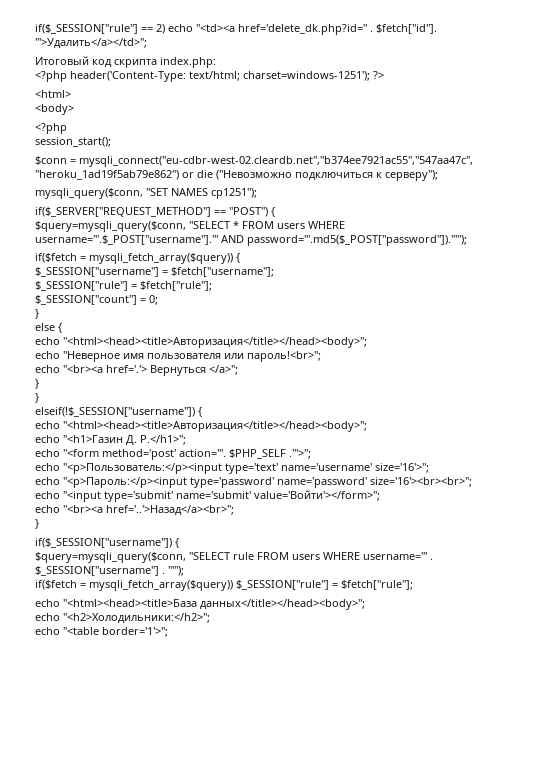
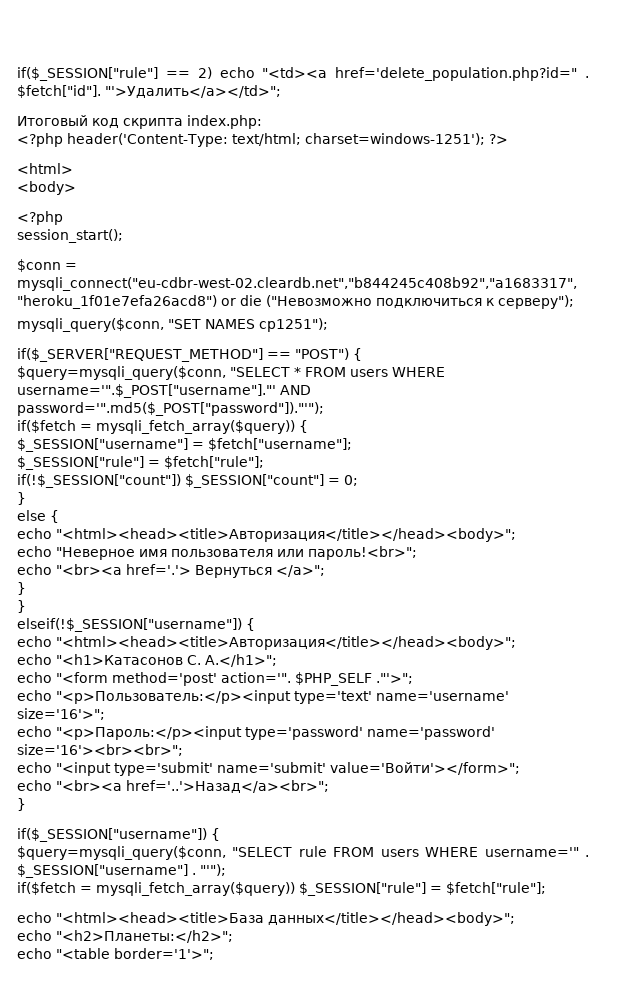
[238,24,367,35] href='delete_dk.php?id=" -> [335,67,578,81] href='delete_population.php?id="
[79,156,473,167] [35,170,179,180] mysqli_connect("eu-cdbr-west-02.cleardb.net","b374ee7921ac55","547aa47c", "heroku_1ad19f5ab79e862") -> [17,277,577,291] [17,295,217,309] mysqli_connect("eu-cdbr-west-02.cleardb.net","b844245c408b92","a1683317", "heroku_1f01e7efa26acd8")
(212, 286) none -> [17,474,181,488] if(!$_SESSION["count"])
[63,435,186,446] "<h1>Газин Д. Р.</h1>"; -> [56,654,277,667] "<h1>Катасонов С. А.</h1>";
[63,613,210,624] "<h2>Холодильники:</h2>"; -> [56,930,233,943] "<h2>Планеты:</h2>";

